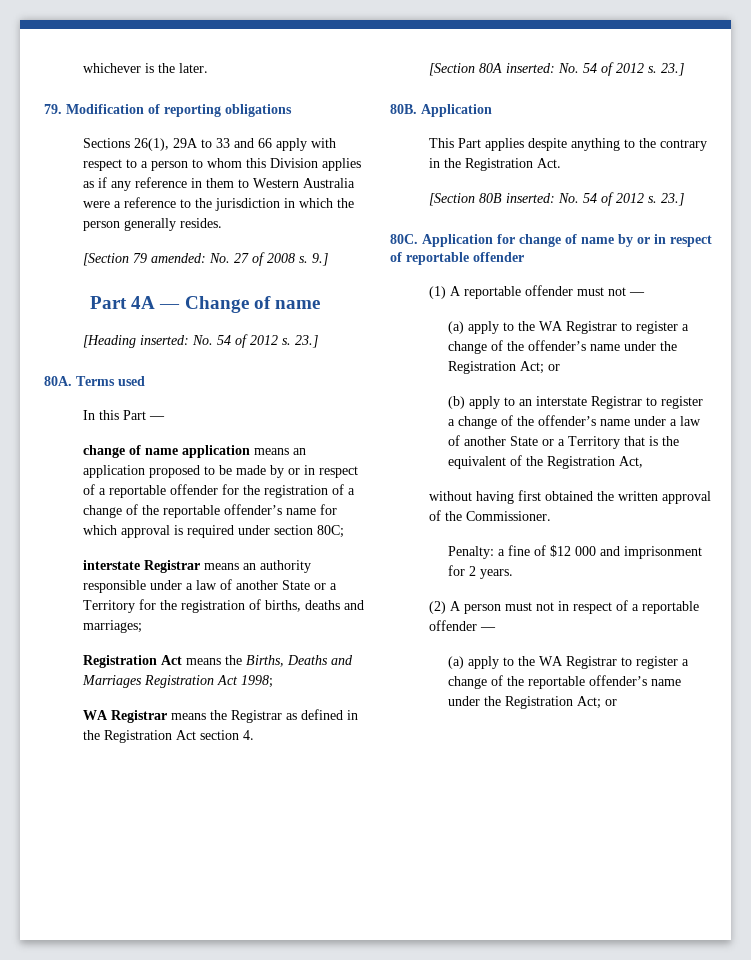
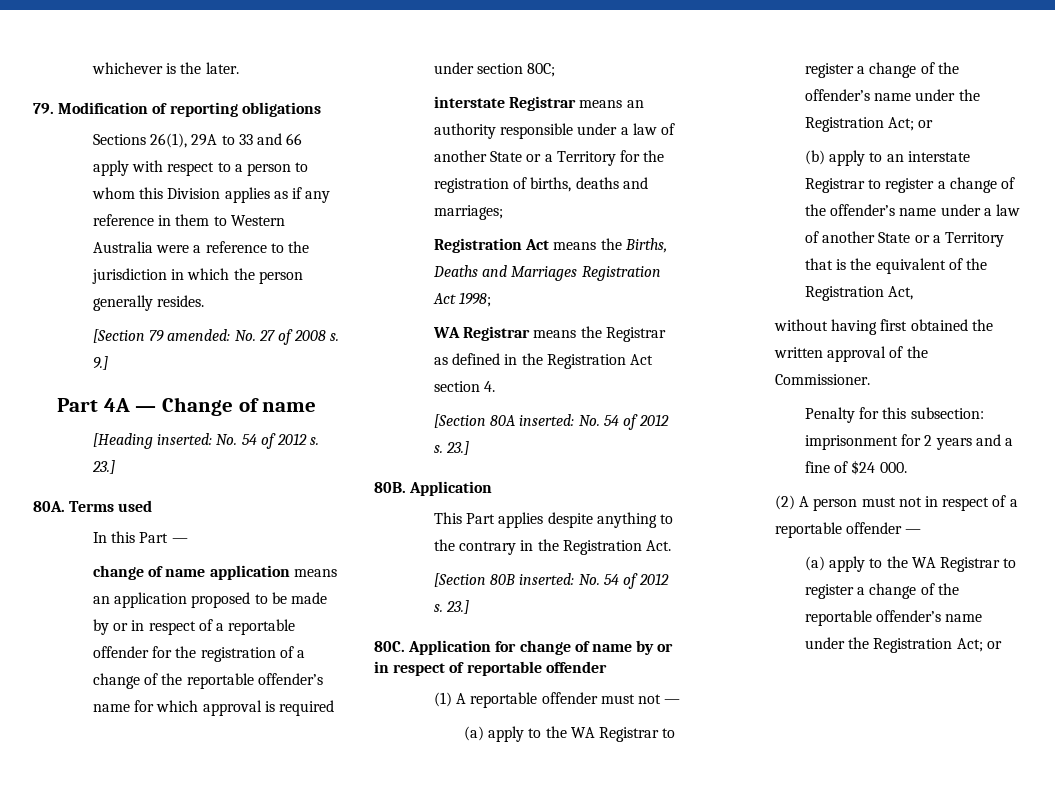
[448,545,703,559] [448,565,514,579] Penalty: a fine of $12 000 and imprisonment for 2 years. -> [805,407,984,423] [805,434,1014,450] [805,460,907,475] Penalty for this subsection: imprisonment for 2 years and a fine of $24 000.

